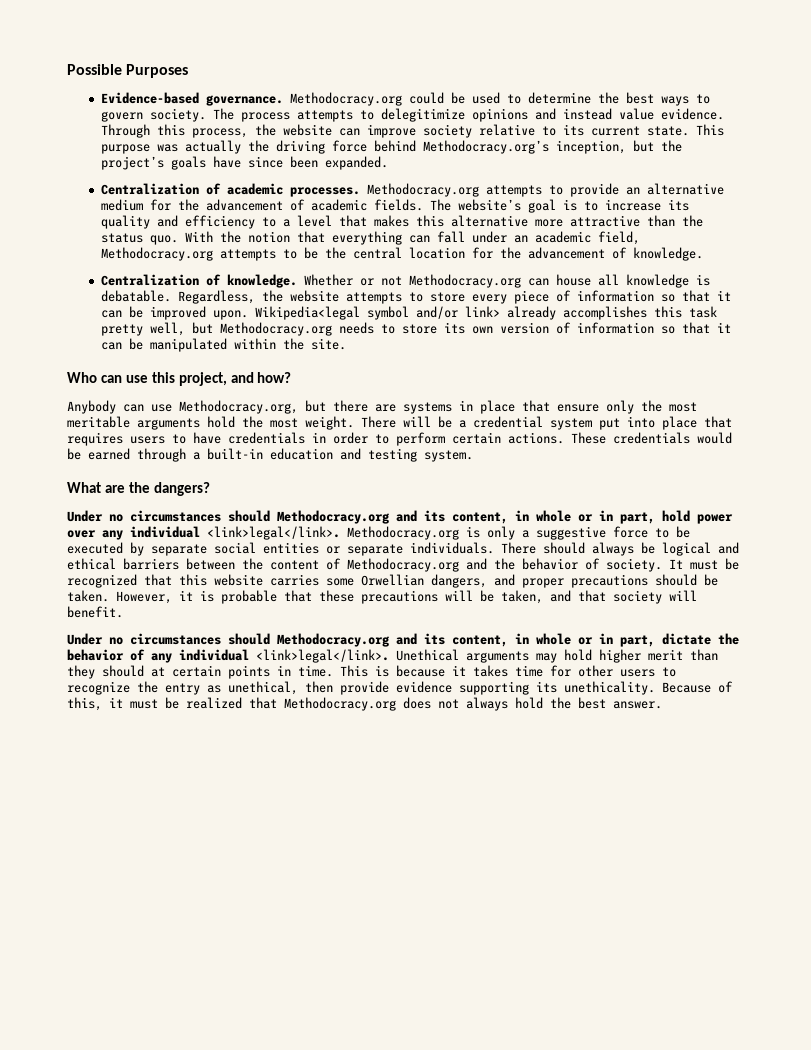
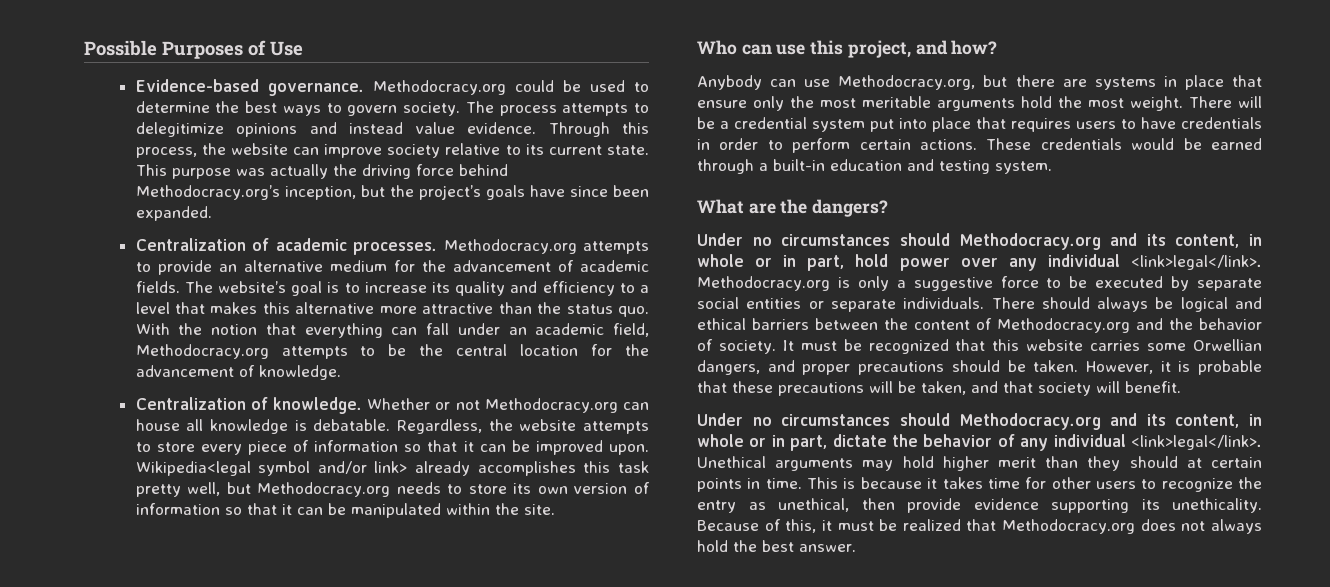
(189, 71) none -> [248,40,303,56] of Use

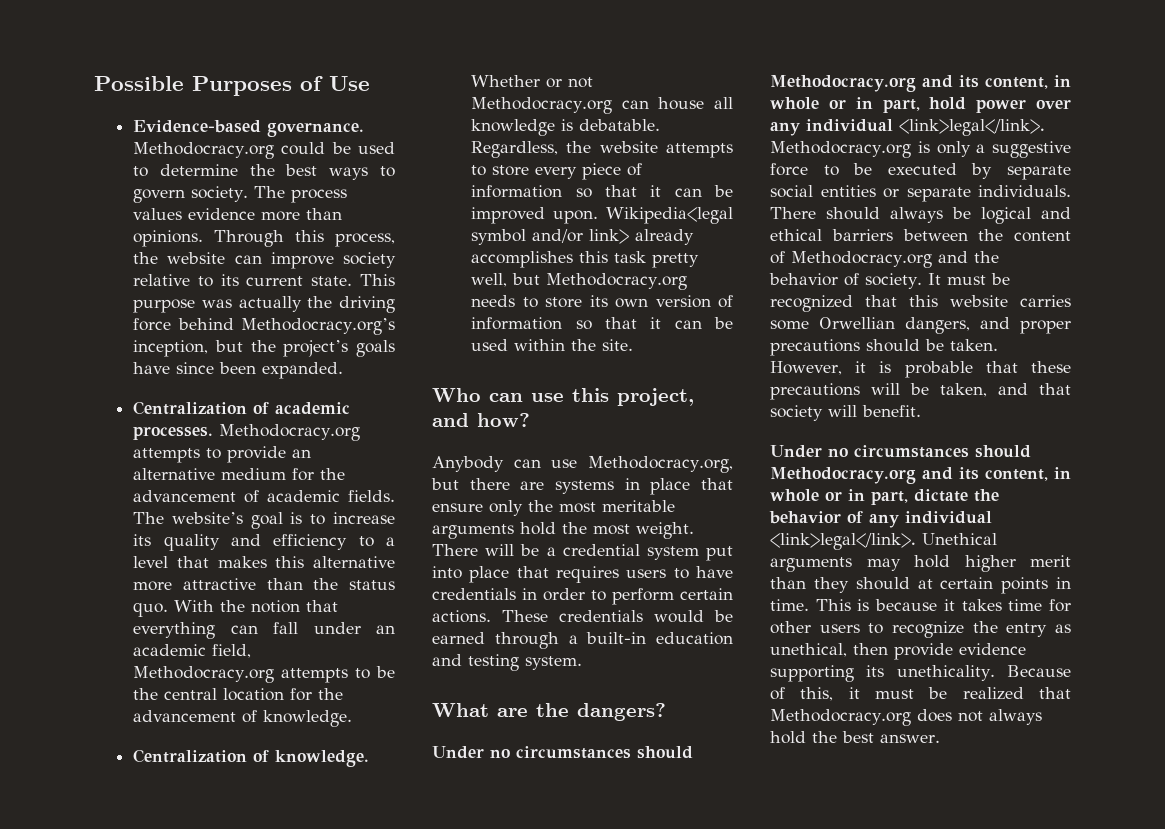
[562,103,649,116] [135,122,537,137] attempts to delegitimize opinions and instead value evidence. -> [133,208,343,221] [133,230,204,247] values evidence more than opinions.
[350,503,441,518] manipulated -> [471,339,509,351] used

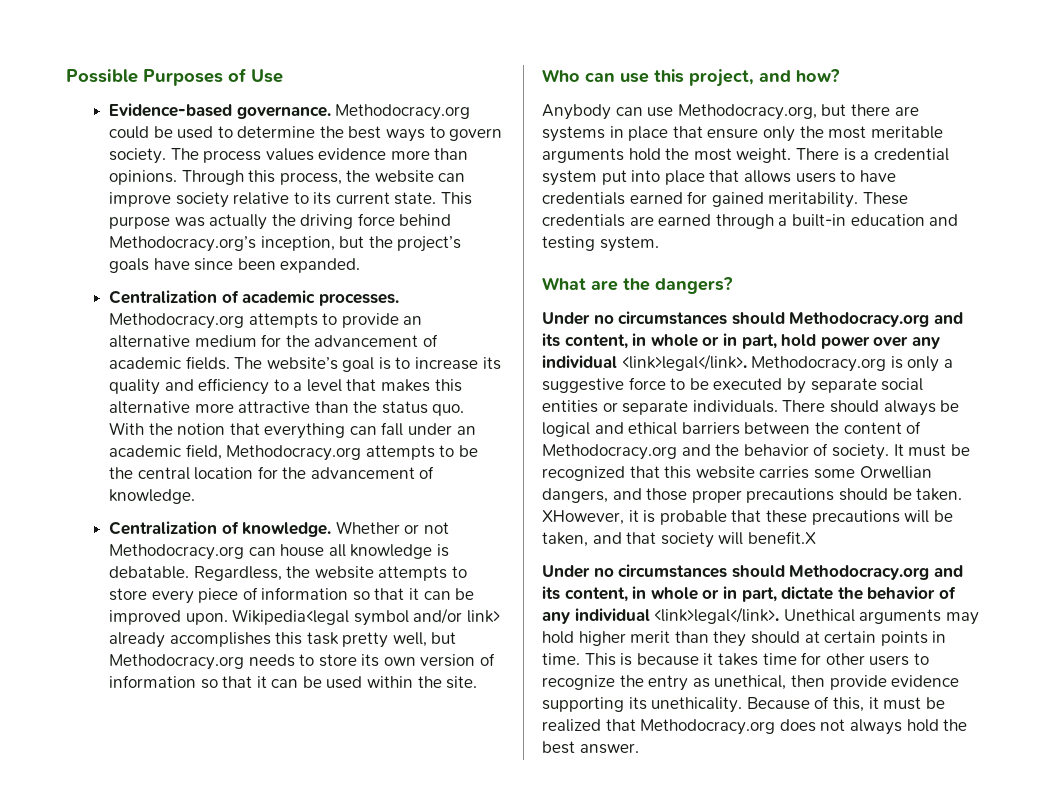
[485,544,540,556] will be -> [843,148,856,161] is
[556,566,619,583] requires -> [743,170,791,183] allows
[522,588,733,605] [432,610,733,623] in order to perform certain actions. These credentials would be -> [629,191,908,208] [542,214,654,227] earned for gained meritability. These credentials are
(1010, 323) none -> [646,488,688,501] those
[770,361,842,375] However, -> [542,510,624,525] XHowever,
[862,405,921,417] benefit. -> [747,531,816,544] benefit.X

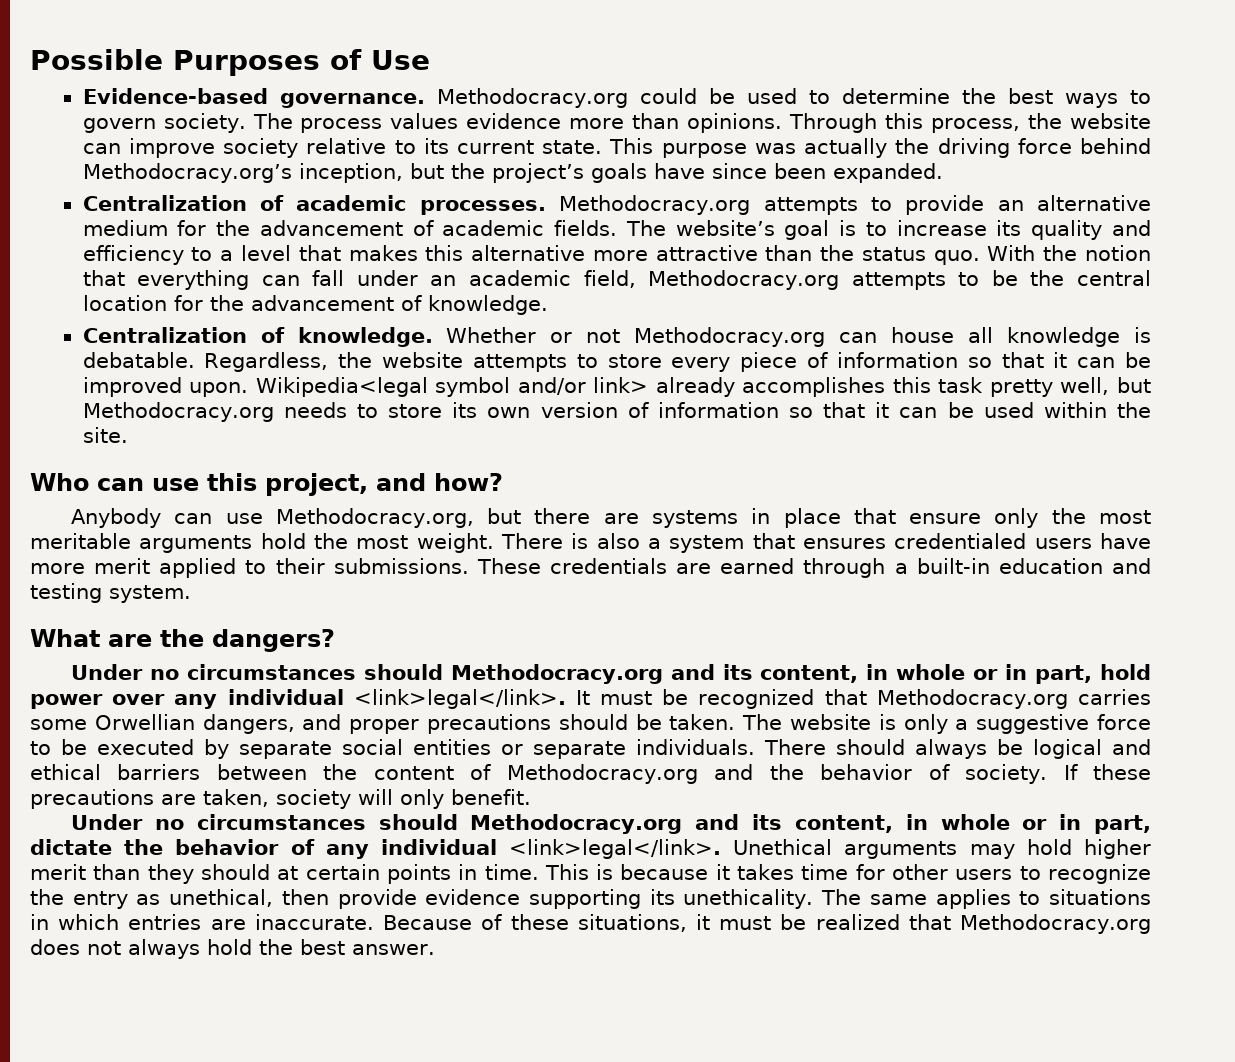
[860,148,949,161] [542,170,896,186] [542,191,859,208] a credential system put into place that allows users to have credentials earned for gained meritability. -> [596,533,1152,553] [30,558,469,578] also a system that ensures credentialed users have more merit applied to their submissions.
[751,356,887,372] Methodocracy.org -> [575,689,1151,709] [30,714,871,734] It must be recognized that Methodocracy.org carries some Orwellian dangers, and proper precautions should be taken. The website
[893,444,970,457] [542,466,932,481] [542,488,963,503] [542,510,953,525] [542,531,816,548] It must be recognized that this website carries some Orwellian dangers, and those proper precautions should be taken. XHowever, it is probable that these precautions will be taken, and that society will benefit.X -> [1063,764,1152,780] [30,789,531,809] If these precautions are taken, society will only benefit.
[746,696,864,712] Because of this, -> [821,889,1152,909] [30,914,687,932] The same applies to situations in which entries are inaccurate. Because of these situations,

